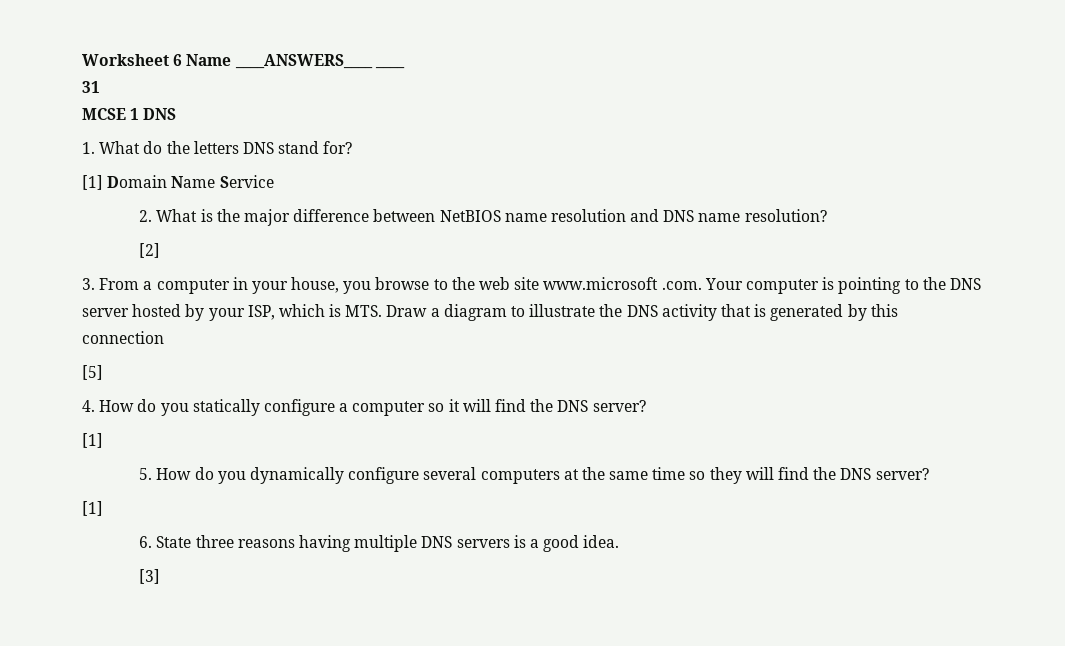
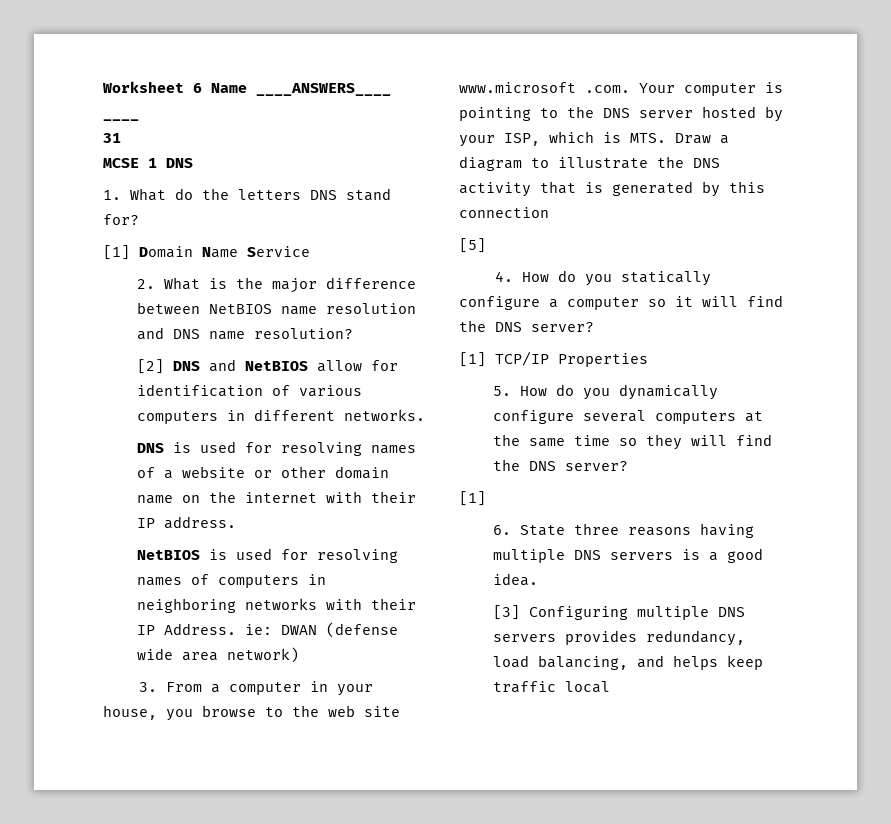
(161, 250) none -> [173,359,399,372] [137,384,363,397] [137,409,426,424] [137,441,417,456] [137,466,390,479] [137,491,417,504] [137,516,237,529] [137,548,399,563] [137,574,327,588] [137,598,417,613] [137,622,399,638] [137,647,300,663] DNS and NetBIOS allow for identification of various computers in different networks. // DNS is used for resolving names of a website or other domain name on the internet with their IP address. // NetBIOS is used for resolving names of computers in neighboring networks with their IP Address. ie: DWAN (defense wide area network)
(103, 440) none -> [495,351,648,367] TCP/IP Properties
(161, 576) none -> [529,606,746,620] [493,630,746,646] [493,655,764,670] [493,681,611,693] Configuring multiple DNS servers provides redundancy, load balancing, and helps keep traffic local

